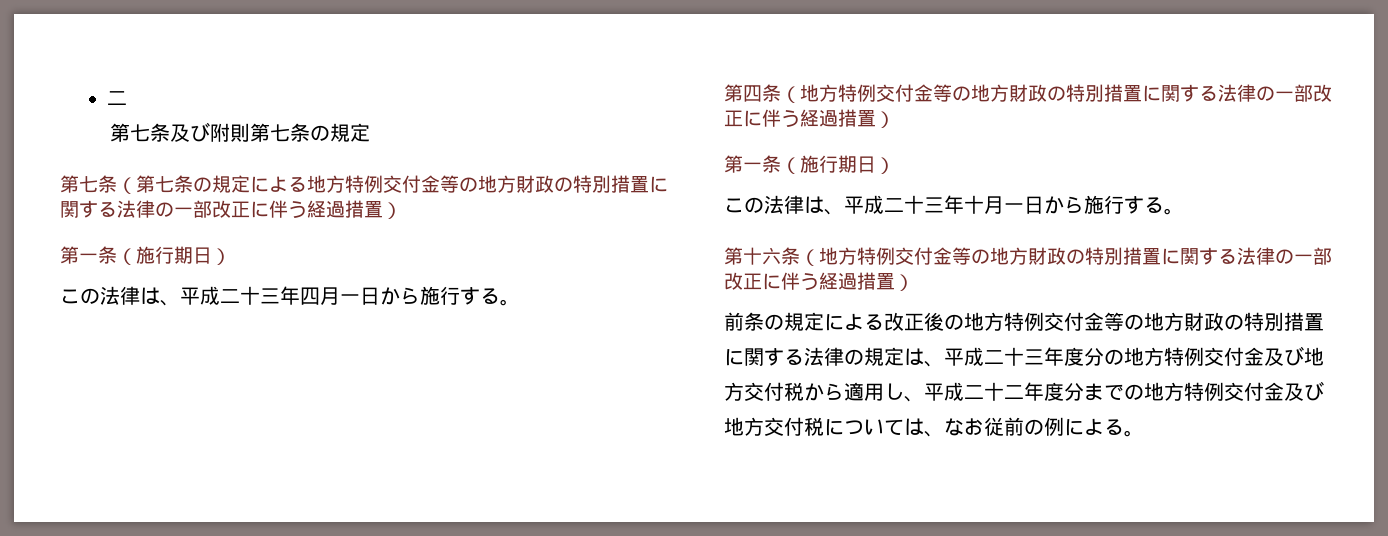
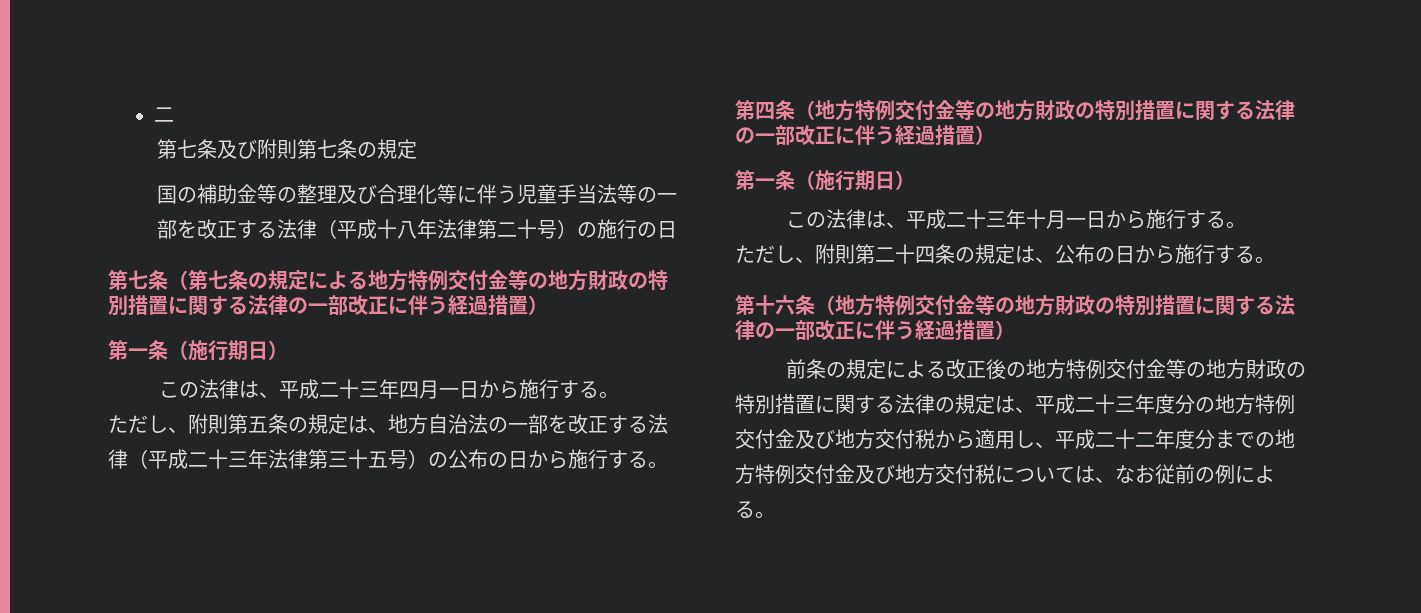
(371, 132) none -> [156,184,677,204] [156,219,677,239] // 国の補助金等の整理及び合理化等に伴う児童手当法等の一部を改正する法律（平成十八年法律第二十号）の施行の日
(520, 302) none -> [108,414,668,434] [108,449,668,469] // ただし、附則第五条の規定は、地方自治法の一部を改正する法律（平成二十三年法律第三十五号）の公布の日から施行する。
(1184, 211) none -> [735,244,1275,264] // ただし、附則第二十四条の規定は、公布の日から施行する。

